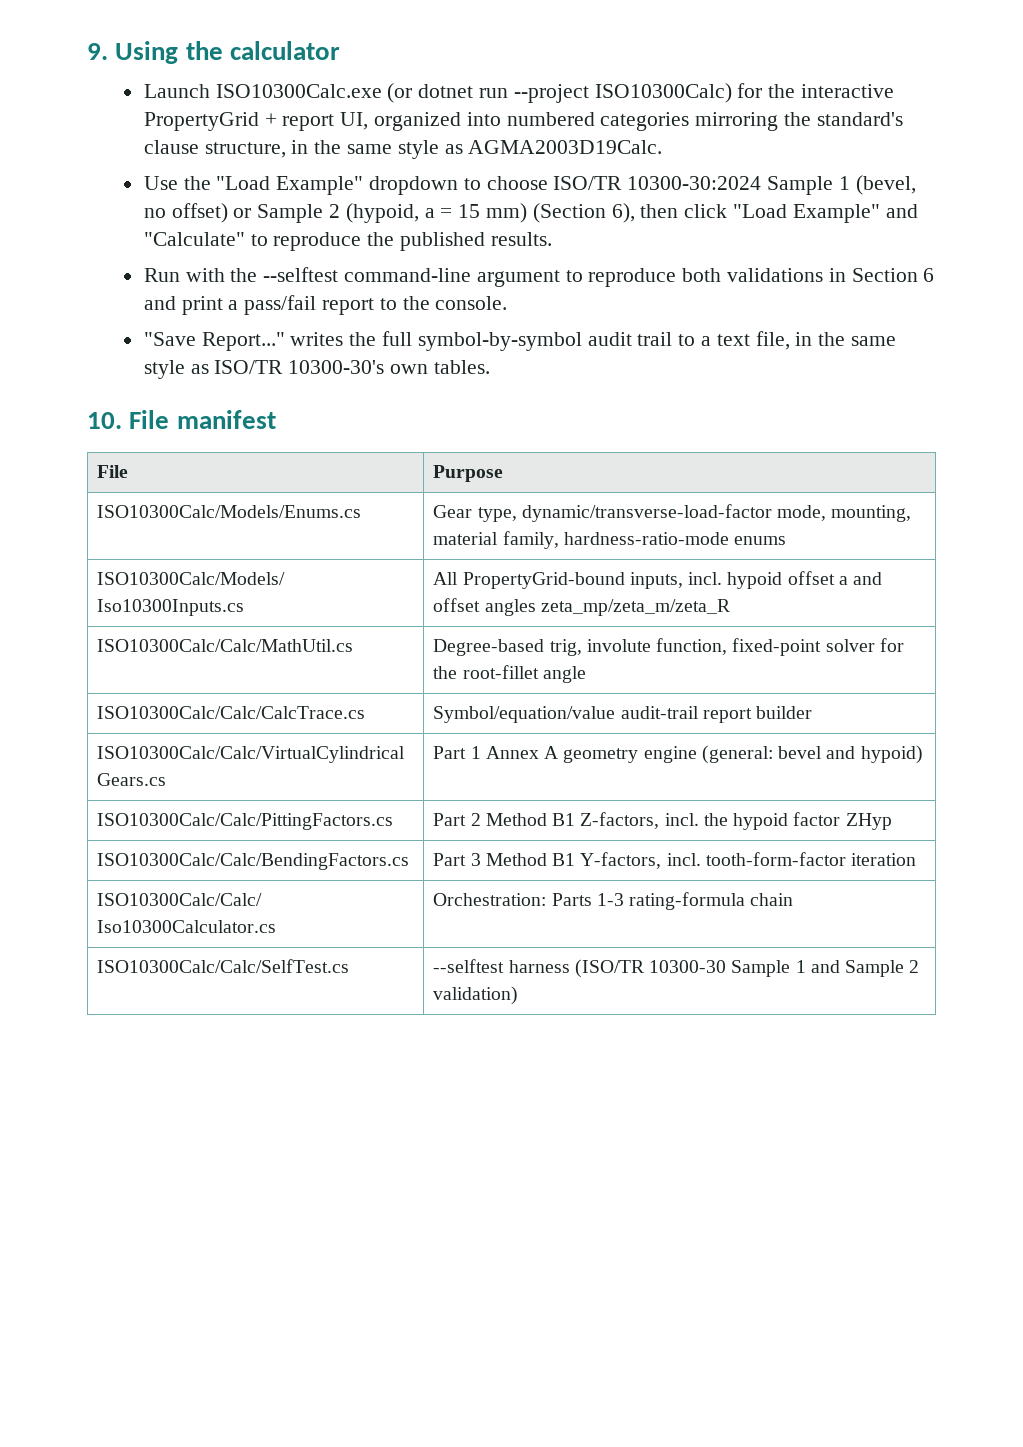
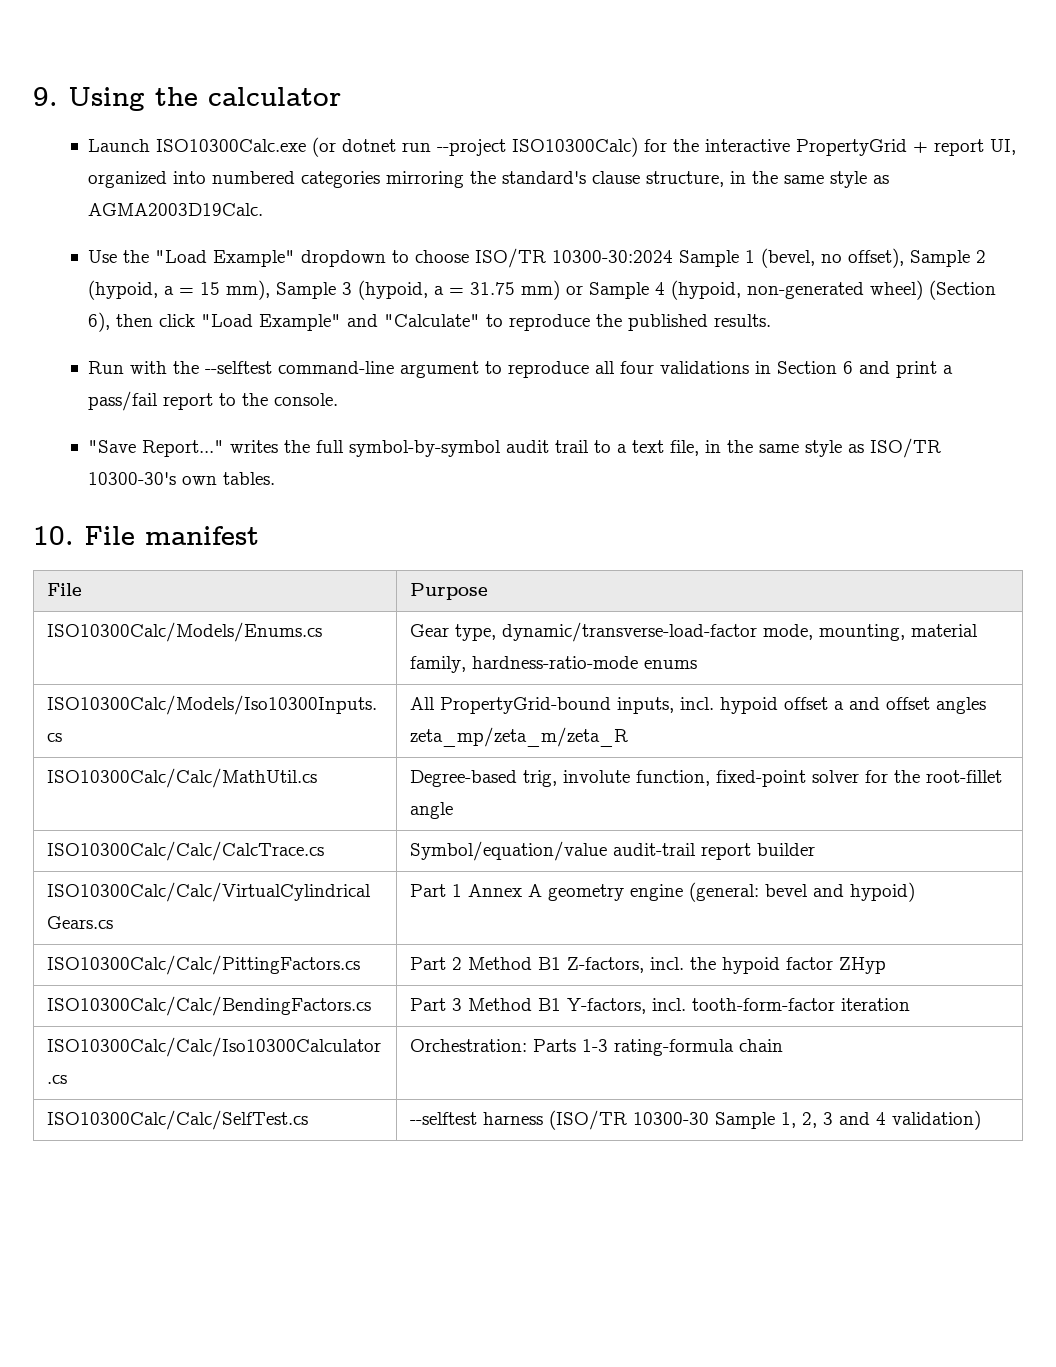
[171,203,252,223] offset) or -> [848,248,905,268] offset),
[485,203,527,223] mm) -> [226,280,924,300] mm), Sample 3 (hypoid, a = 31.75 mm) or Sample 4 (hypoid, non-generated wheel)
[682,268,722,282] both -> [595,361,655,374] all four
[795,960,920,977] 1 and Sample 2 -> [780,1112,886,1128] 1, 2, 3 and 4

